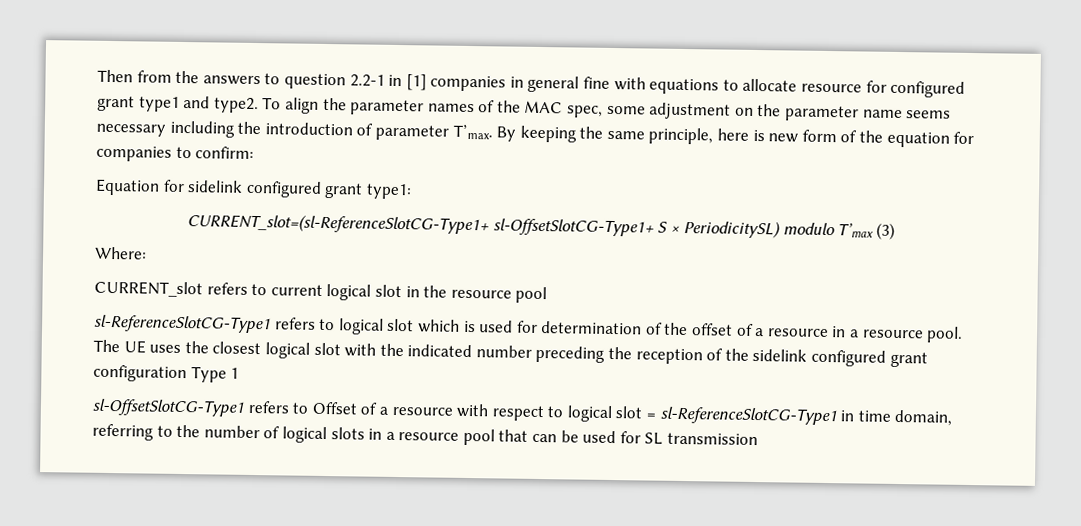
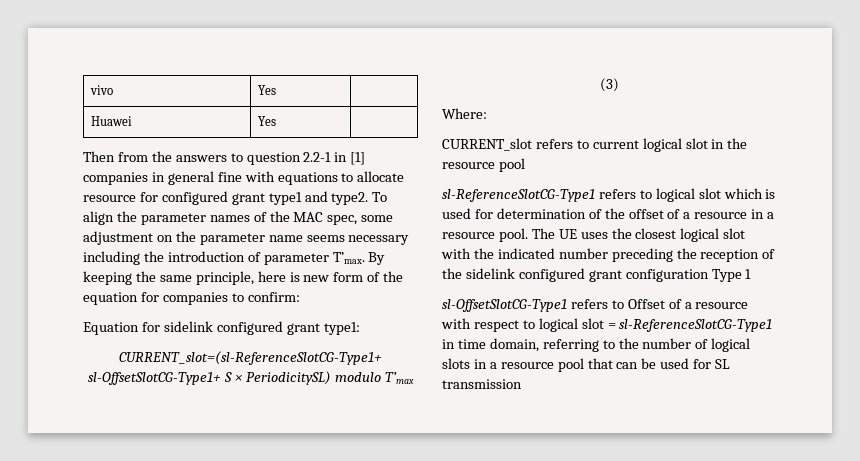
(97, 76) none -> [89,85,113,95] [257,85,276,95] [90,116,132,126] [257,116,276,126] vivo | Yes | // Huawei | Yes | //

